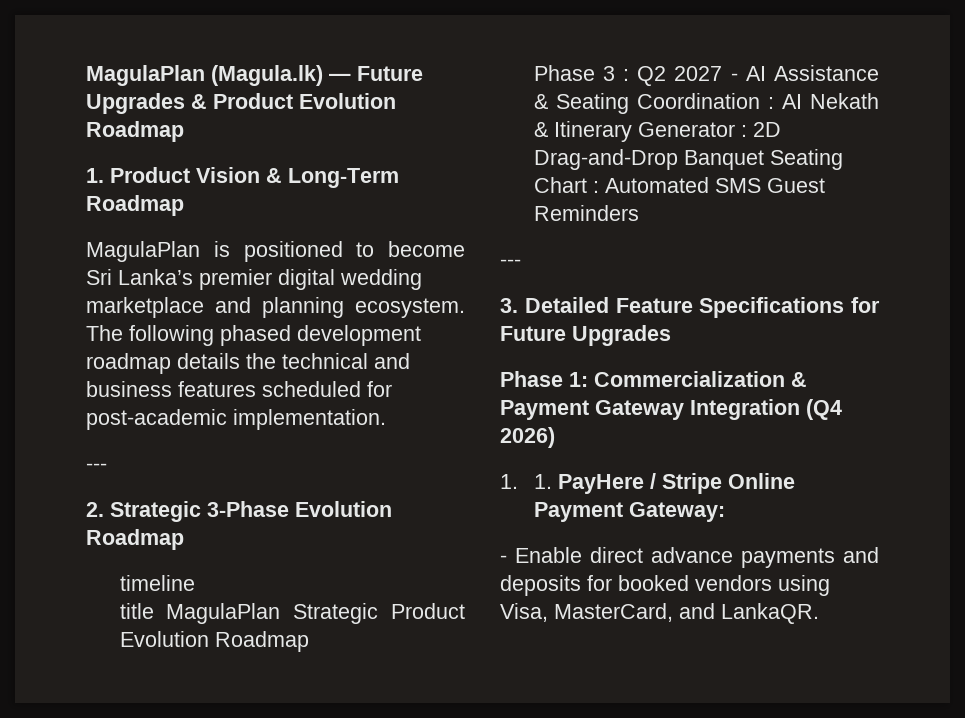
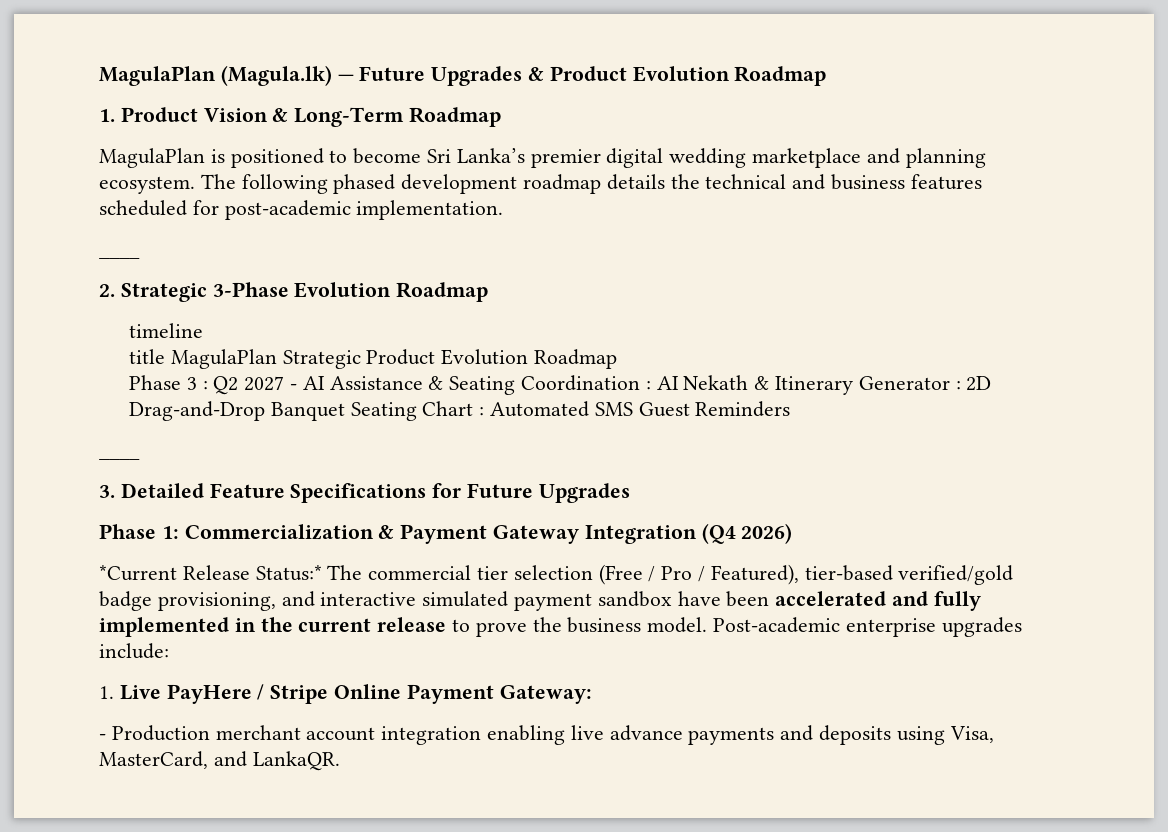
[86,463,107,471] --- -> [99,256,140,259] ____
[500,259,521,267] --- -> [99,457,140,460] ____
[500,474,552,489] 1. 1. -> [99,564,1014,585] [99,591,981,611] [99,617,1022,637] [99,643,169,659] [99,685,161,700] *Current Release Status:* The commercial tier selection (Free / Pro / Featured), tier-based verified/gold badge provisioning, and interactive simulated payment sandbox have been accelerated and fully implemented in the current release to prove the business model. Post-academic enterprise upgrades include: // 1. Live
[515,547,643,563] Enable direct -> [111,725,604,745] Production merchant account integration enabling live
[587,575,772,591] for booked vendors -> (892, 735) none

